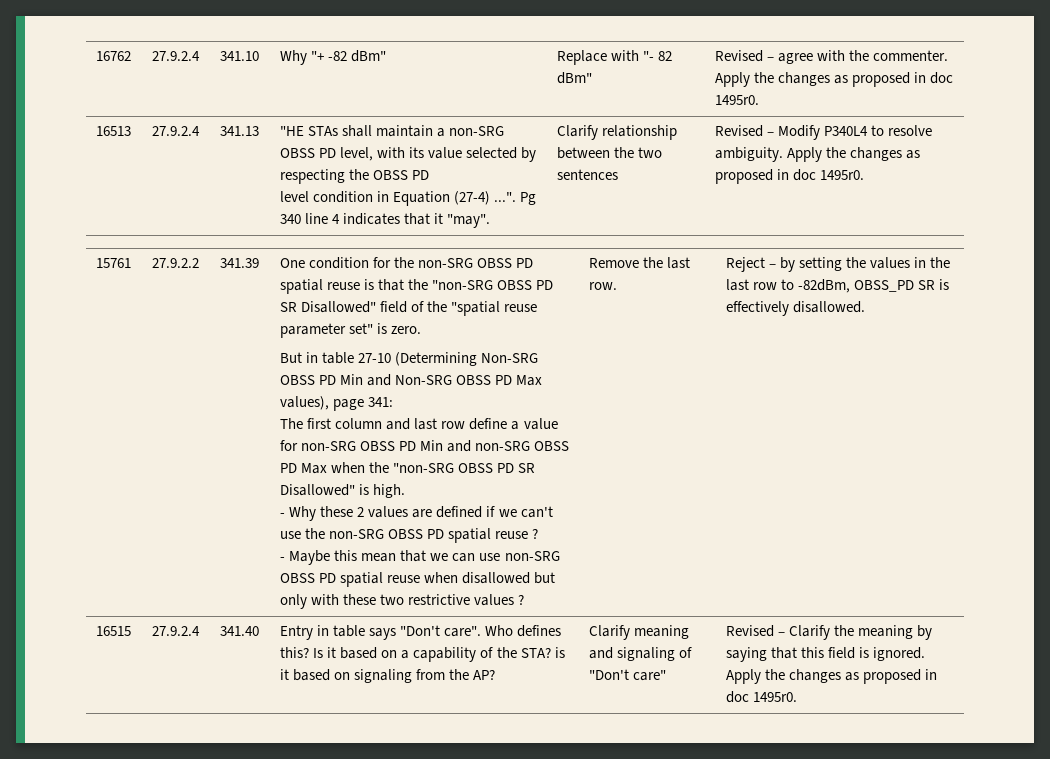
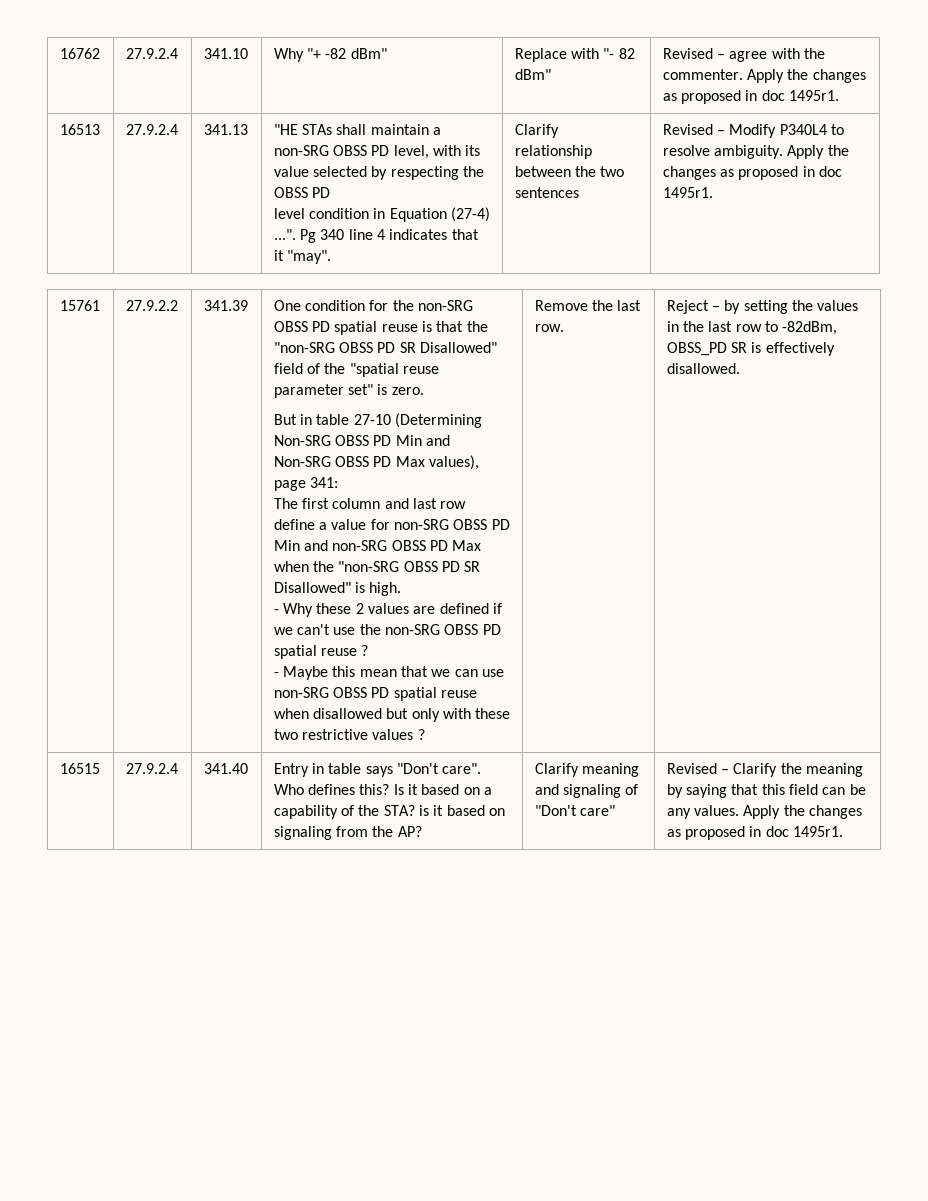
[715,95,760,105] 1495r0. -> [788,90,839,101] 1495r1.
[820,170,865,180] 1495r0. -> [662,187,713,198] 1495r1.
[859,647,926,661] [726,669,938,684] [726,691,798,703] is ignored. Apply the changes as proposed in doc 1495r0. -> [822,784,866,795] [666,805,862,819] [666,826,843,840] can be any values. Apply the changes as proposed in doc 1495r1.

